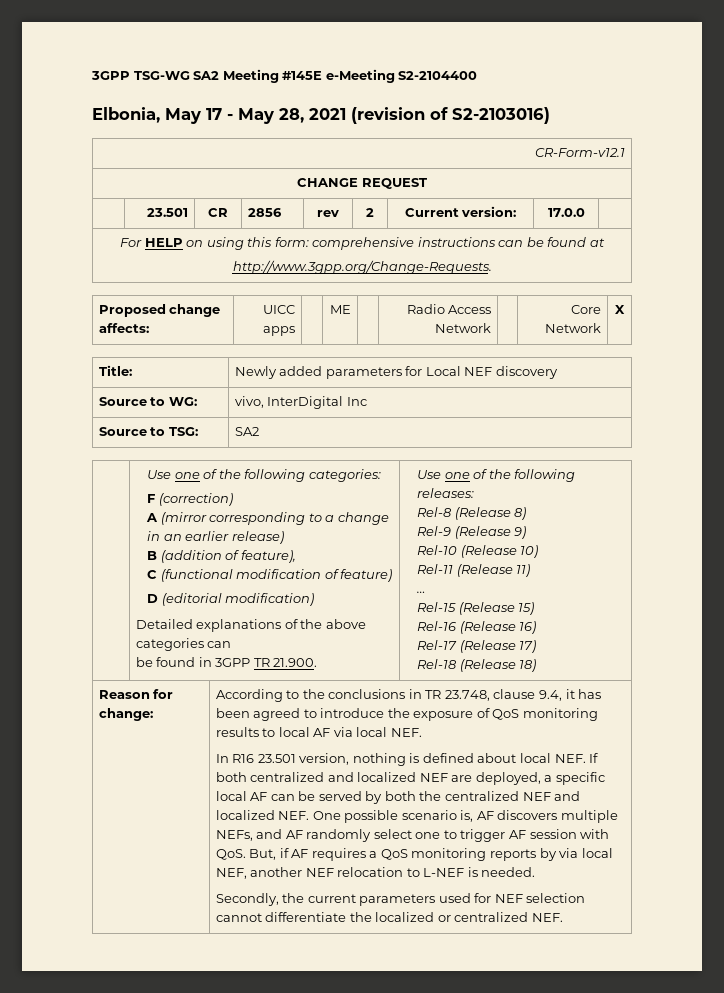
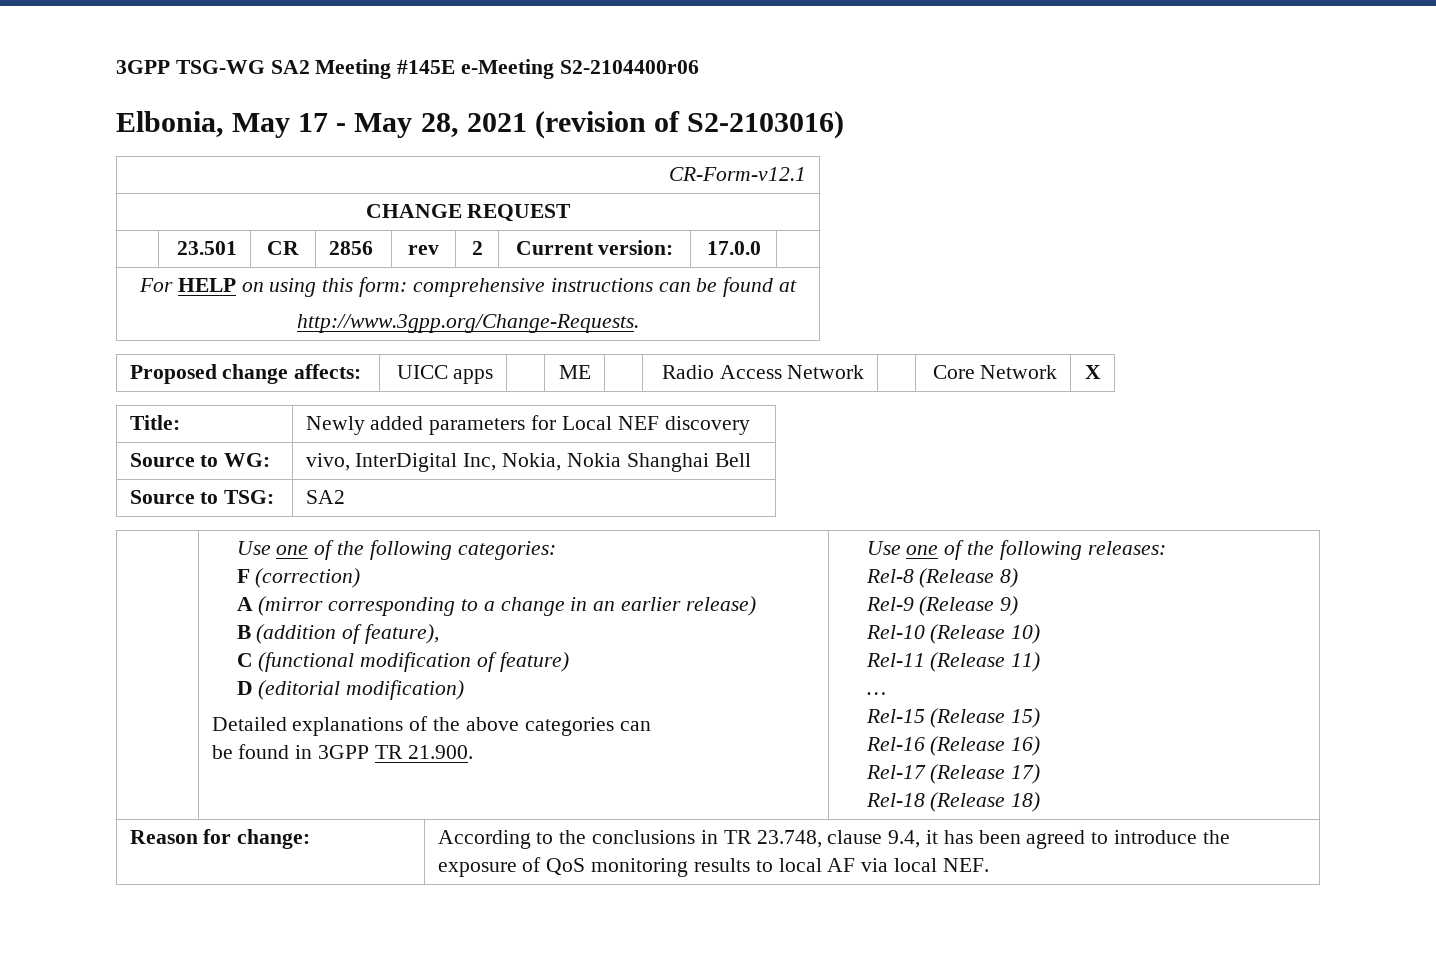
[398,71,478,80] S2-2104400 -> [559,60,699,74] S2-2104400r06
[346,397,367,406] Inc -> [463,453,751,472] Inc, Nokia, Nokia Shanghai Bell
[215,753,599,766] [215,772,605,785] [215,791,581,804] [215,810,618,823] [215,829,610,842] [215,848,613,861] [215,867,536,879] [215,893,586,906] [215,912,563,922] // In R16 23.501 version, nothing is defined about local NEF. If both centralized and localized NEF are deployed, a specific local AF can be served by both the centralized NEF and localized NEF. One possible scenario is, AF discovers multiple NEFs, and AF randomly select one to trigger AF session with QoS. But, if AF requires a QoS monitoring reports by via local NEF, another NEF relocation to L-NEF is needed. // Secondly, the current parameters used for NEF selection cannot differentiate the localized or centralized NEF. -> (989, 865) none

